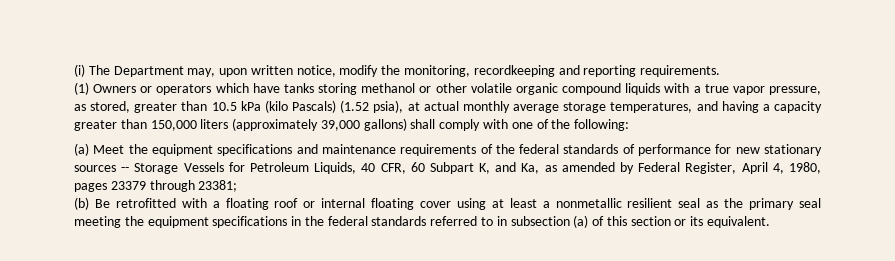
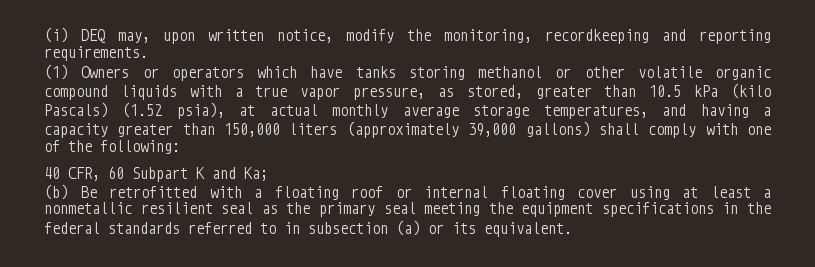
[88,65,184,77] The Department -> [81,29,105,43] DEQ
[74,143,822,156] [74,162,821,174] [74,180,238,192] (a) Meet the equipment specifications and maintenance requirements of the federal standards of performance for new stationary sources -- Storage Vessels for Petroleum Liquids, 40 CFR, 60 Subpart K, and Ka, as amended by Federal Register, April 4, 1980, pages 23379 through 23381; -> [44,166,268,182] 40 CFR, 60 Subpart K and Ka;
[592,216,671,226] of this section -> (420, 228) none

